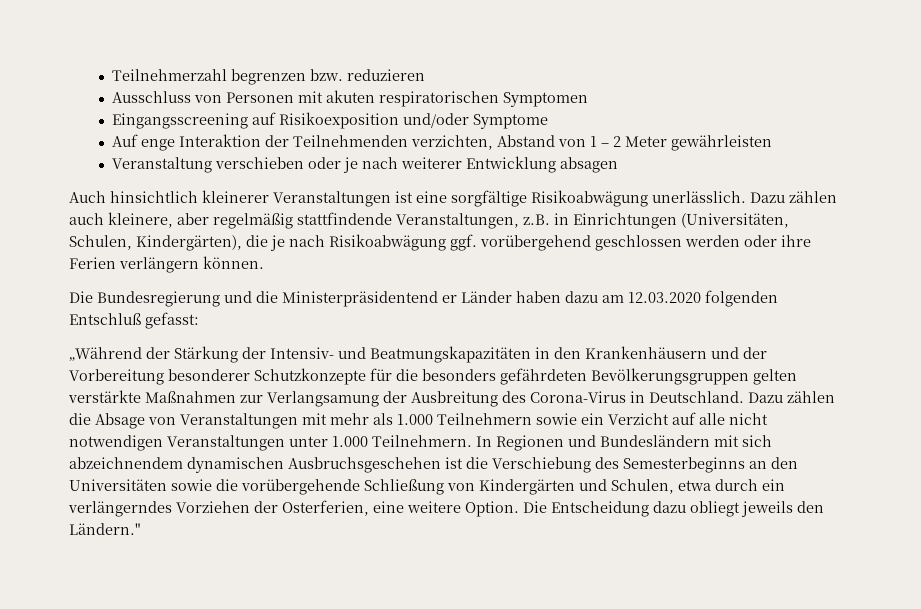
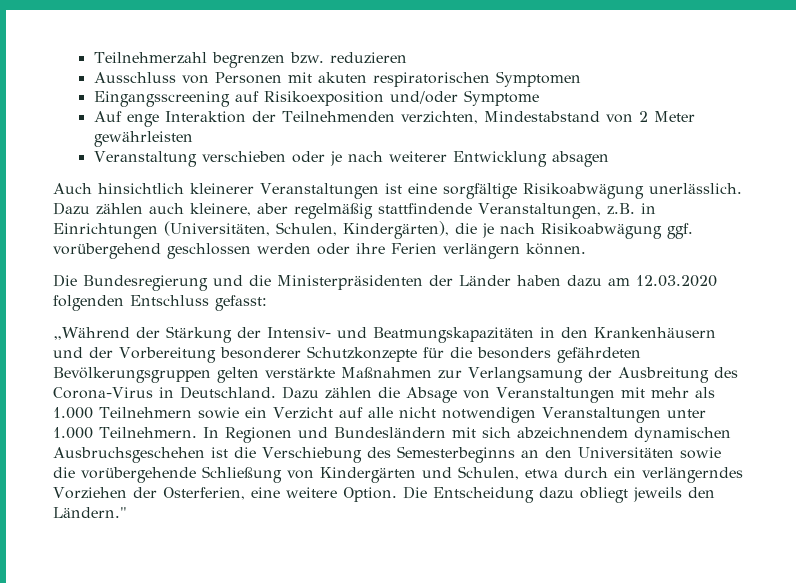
[497,135,610,147] Abstand von 1 – -> [483,111,633,123] Mindestabstand von
[282,291,457,307] Ministerpräsidentend er -> [277,275,453,290] Ministerpräsidenten der
[69,313,141,325] Entschluß -> [130,295,209,306] Entschluss

